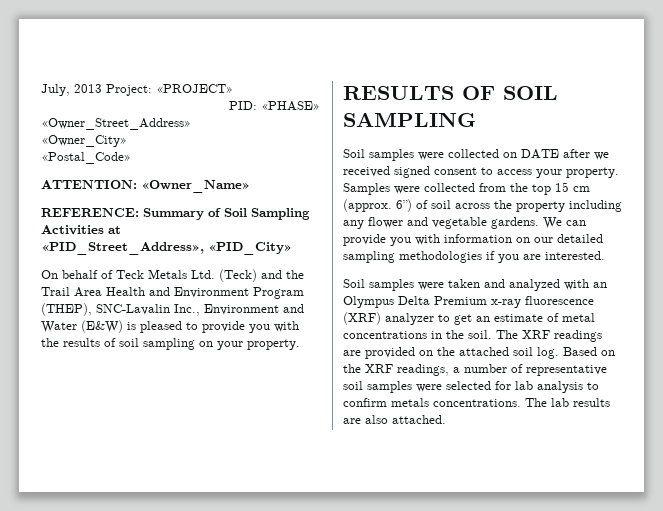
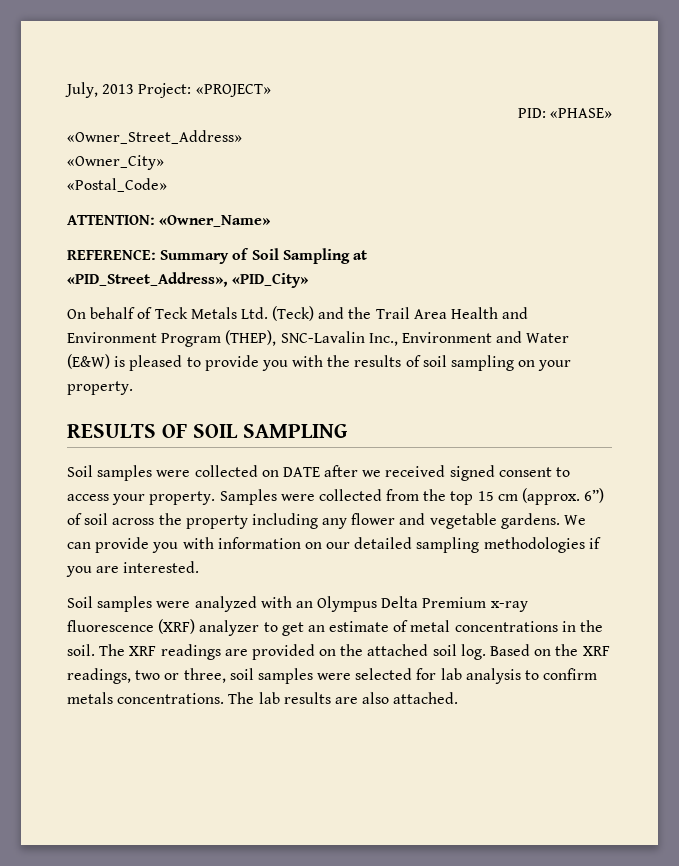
[41,225,104,235] Activities -> (350, 256) none
[448,279,505,288] taken and -> (191, 604) none
[453,364,607,376] a number of representative -> [135,668,226,683] two or three,

